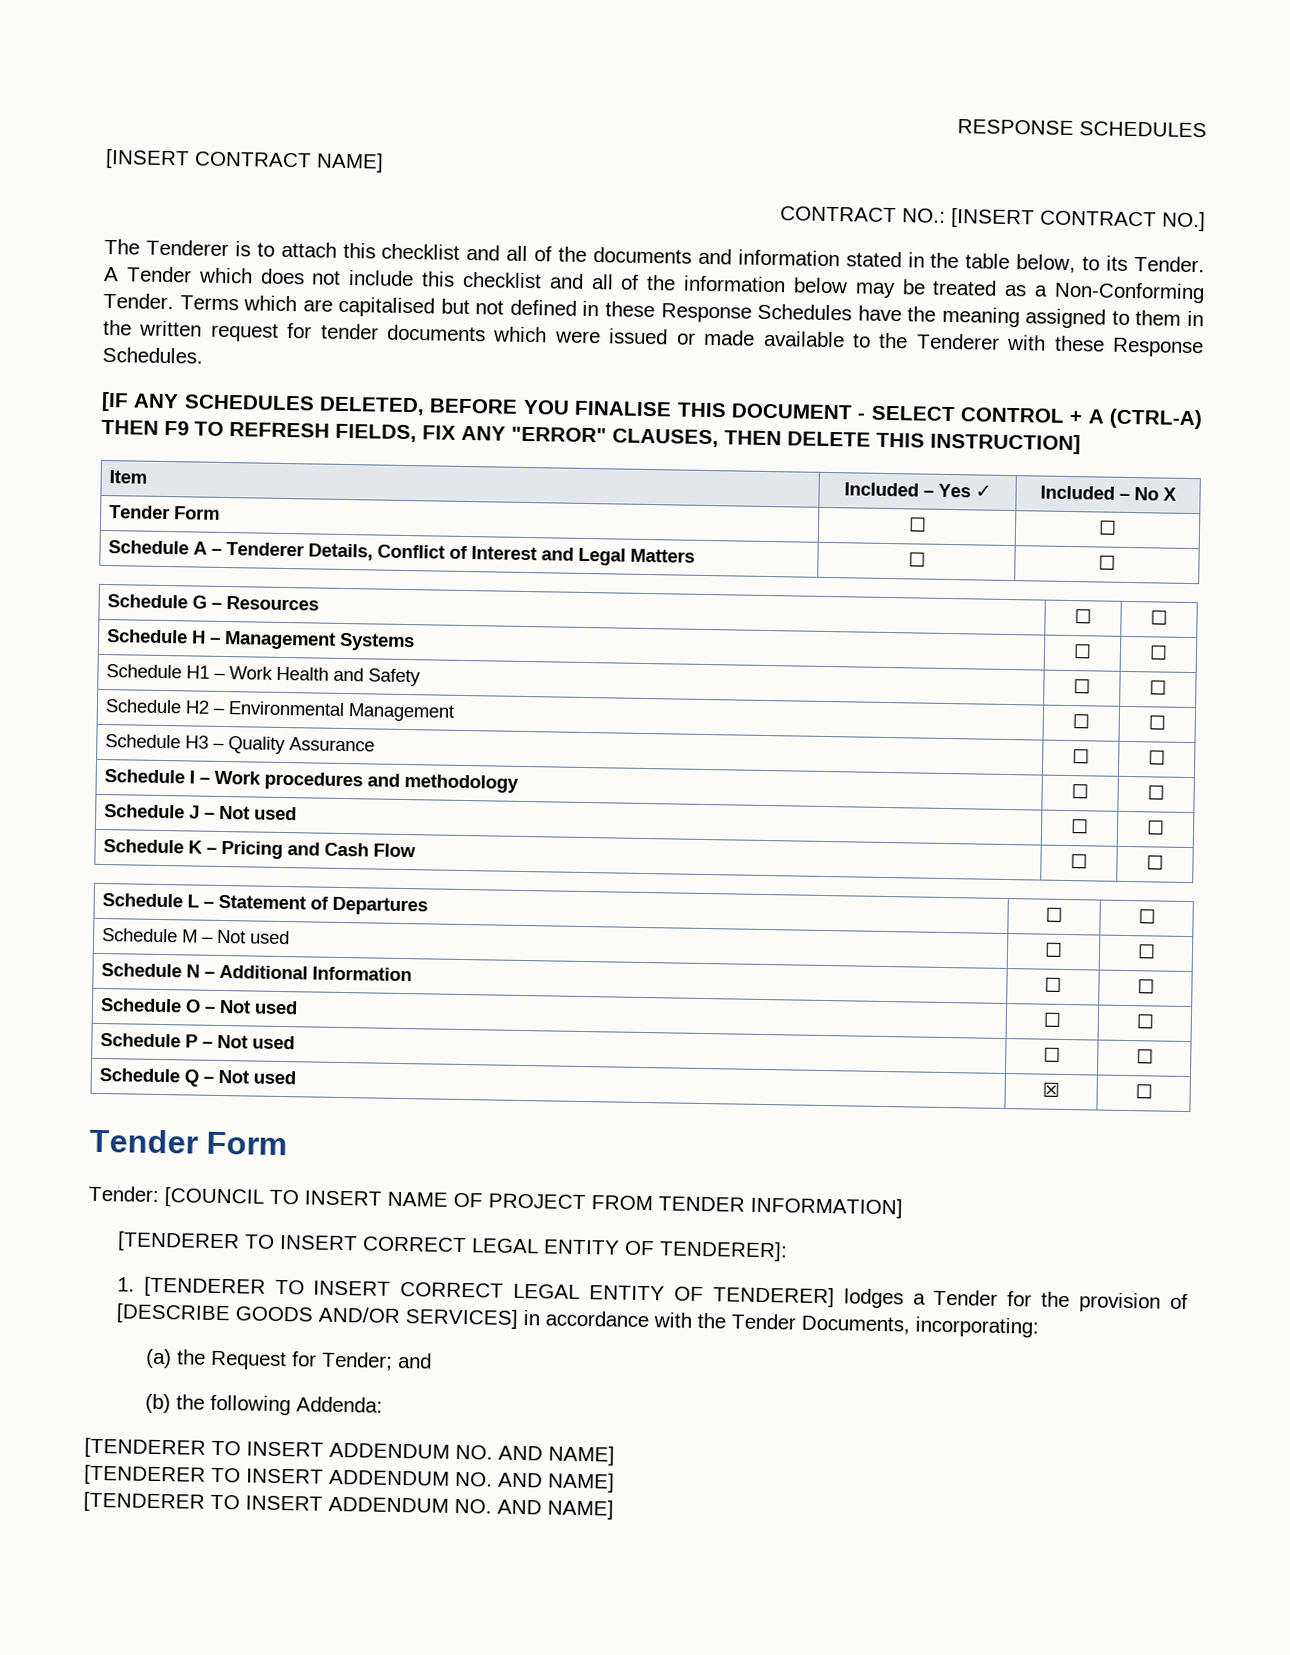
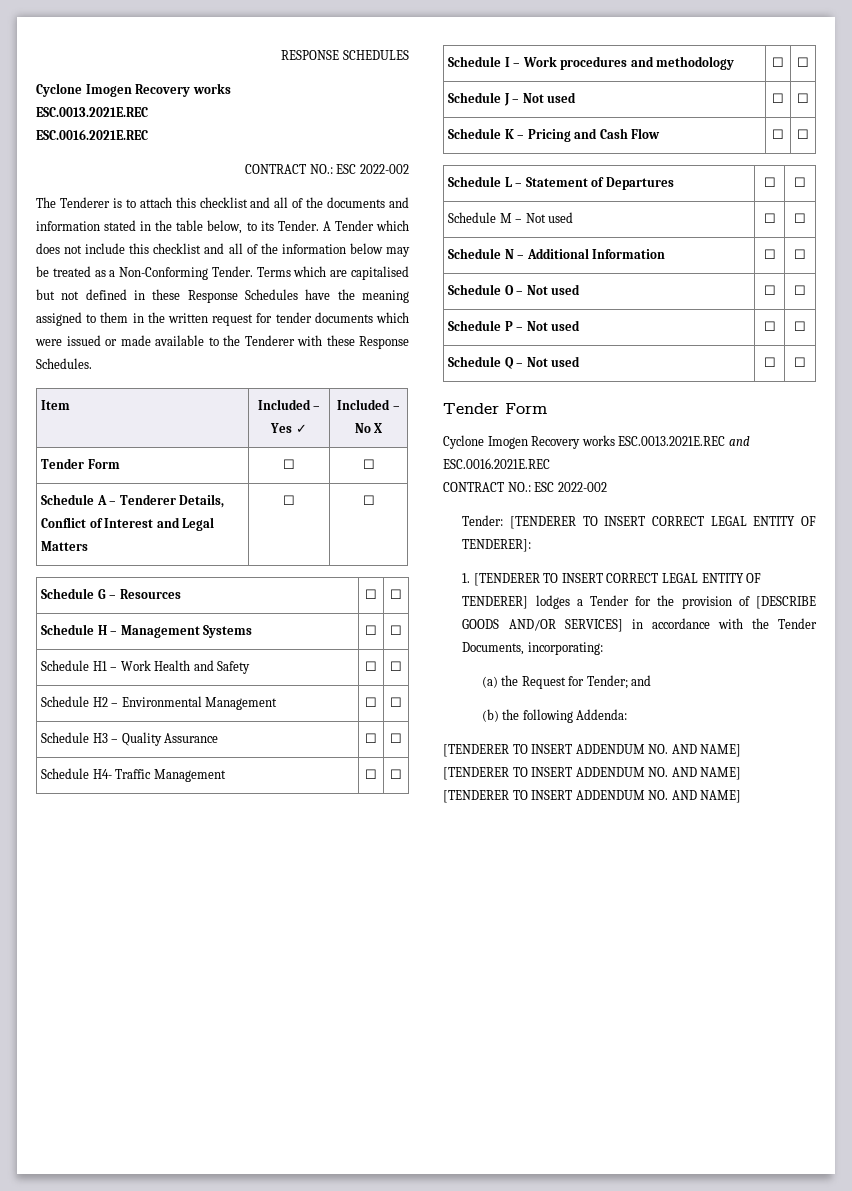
[105,148,384,173] [780,206,1206,232] [INSERT CONTRACT NAME] // CONTRACT NO.: [INSERT CONTRACT NO.] -> [36,83,231,97] [36,107,148,117] [36,129,148,140] [245,164,409,174] Cyclone Imogen Recovery works // ESC.0013.2021E.REC // ESC.0016.2021E.REC // CONTRACT NO.: ESC 2022-002
[101,391,1203,430] [101,419,1081,455] // [IF ANY SCHEDULES DELETED, BEFORE YOU FINALISE THIS DOCUMENT - SELECT CONTROL + A (CTRL-A) THEN F9 TO REFRESH FIELDS, FIX ANY "ERROR" CLAUSES, THEN DELETE THIS INSTRUCTION] -> (92, 363) none
(1166, 757) none -> [41,768,226,782] [365,769,377,779] [390,769,402,779] // Schedule H4- Traffic Management | ☐ | ☐
[1042,1082,1060,1097] ☒ -> [763,357,776,367] ☐
[88,1185,903,1219] Tender: [COUNCIL TO INSERT NAME OF PROJECT FROM TENDER INFORMATION] // -> [443,435,750,449] [443,458,550,469] [443,482,607,492] [462,515,504,526] Cyclone Imogen Recovery works ESC.0013.2021E.REC and ESC.0016.2021E.REC // CONTRACT NO.: ESC 2022-002 // Tender:

